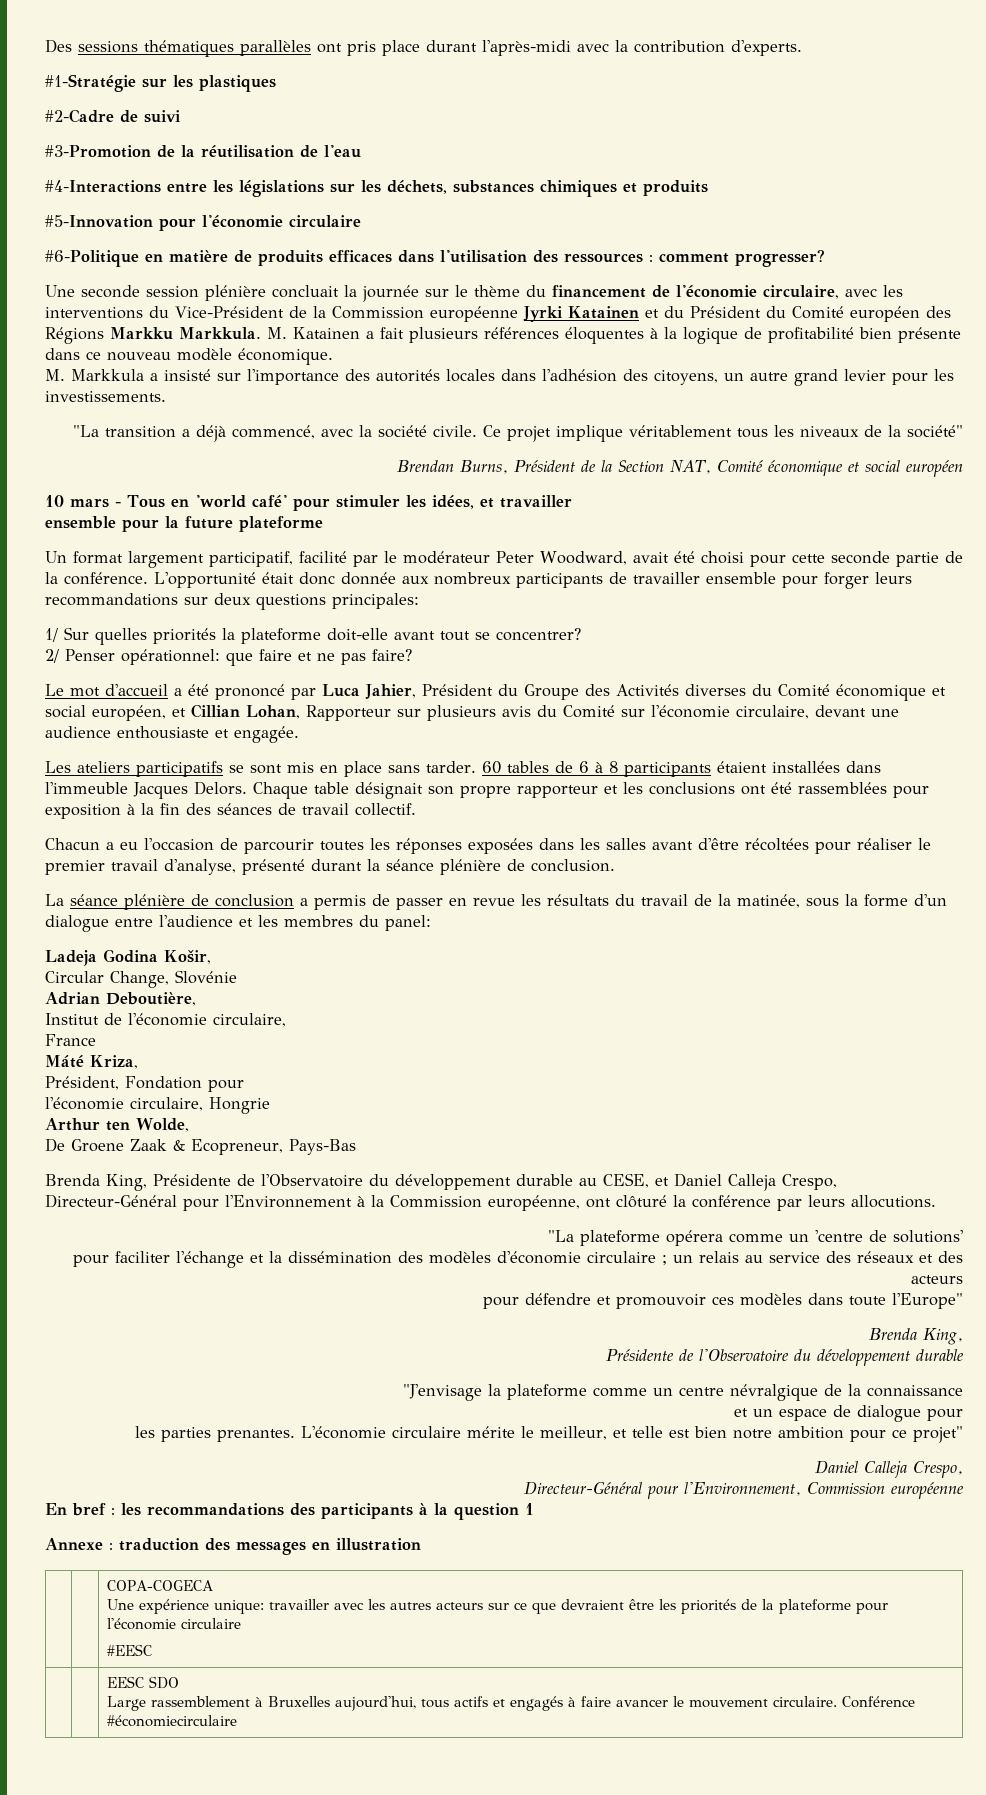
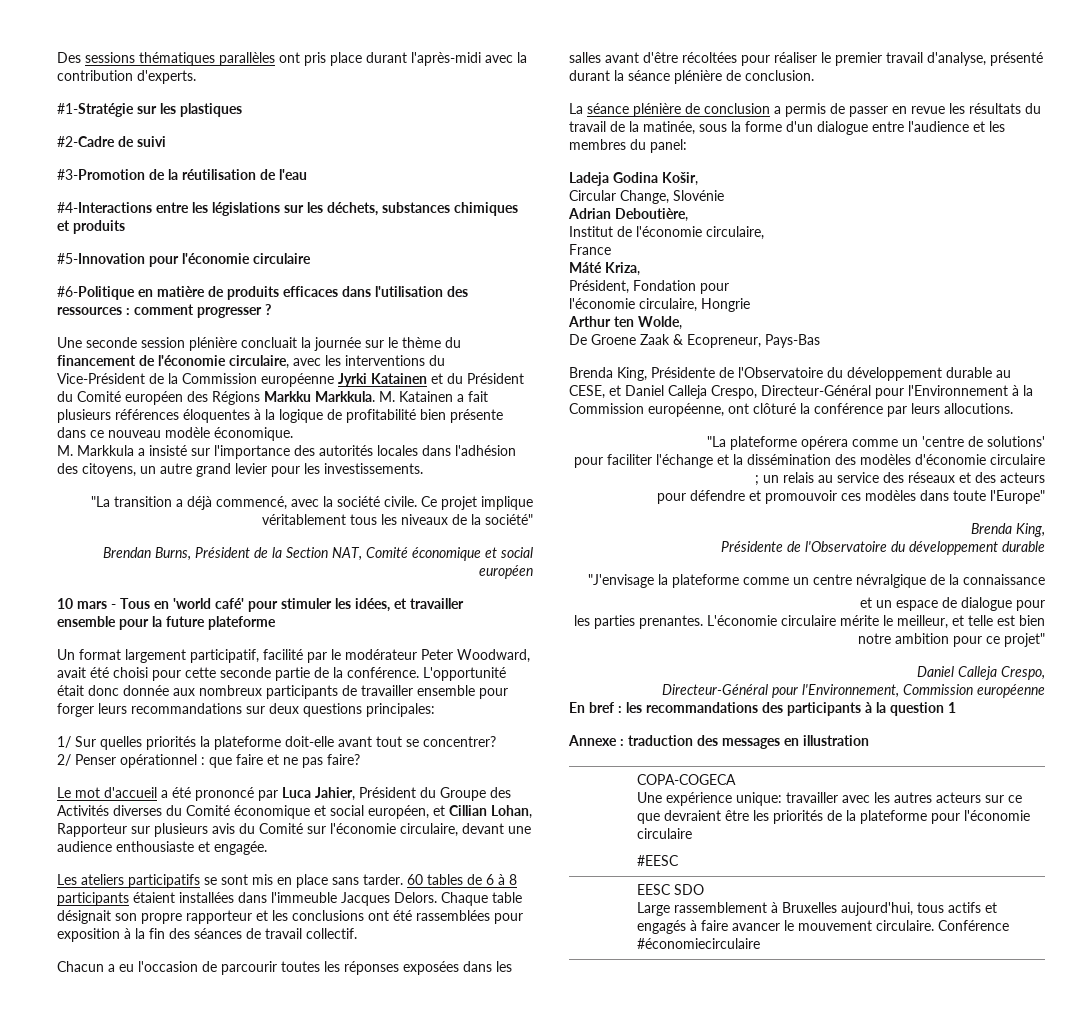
[735,249,825,267] progresser? -> [197,304,271,318] progresser ?
[121,649,220,665] opérationnel: -> [120,754,205,768] opérationnel :

